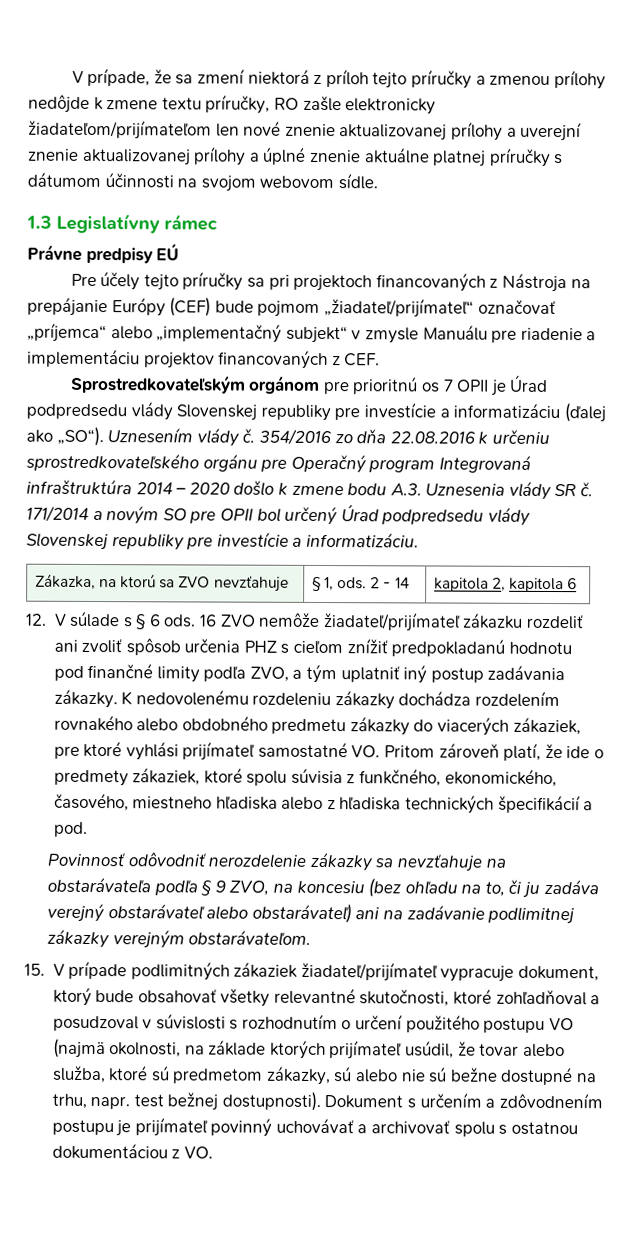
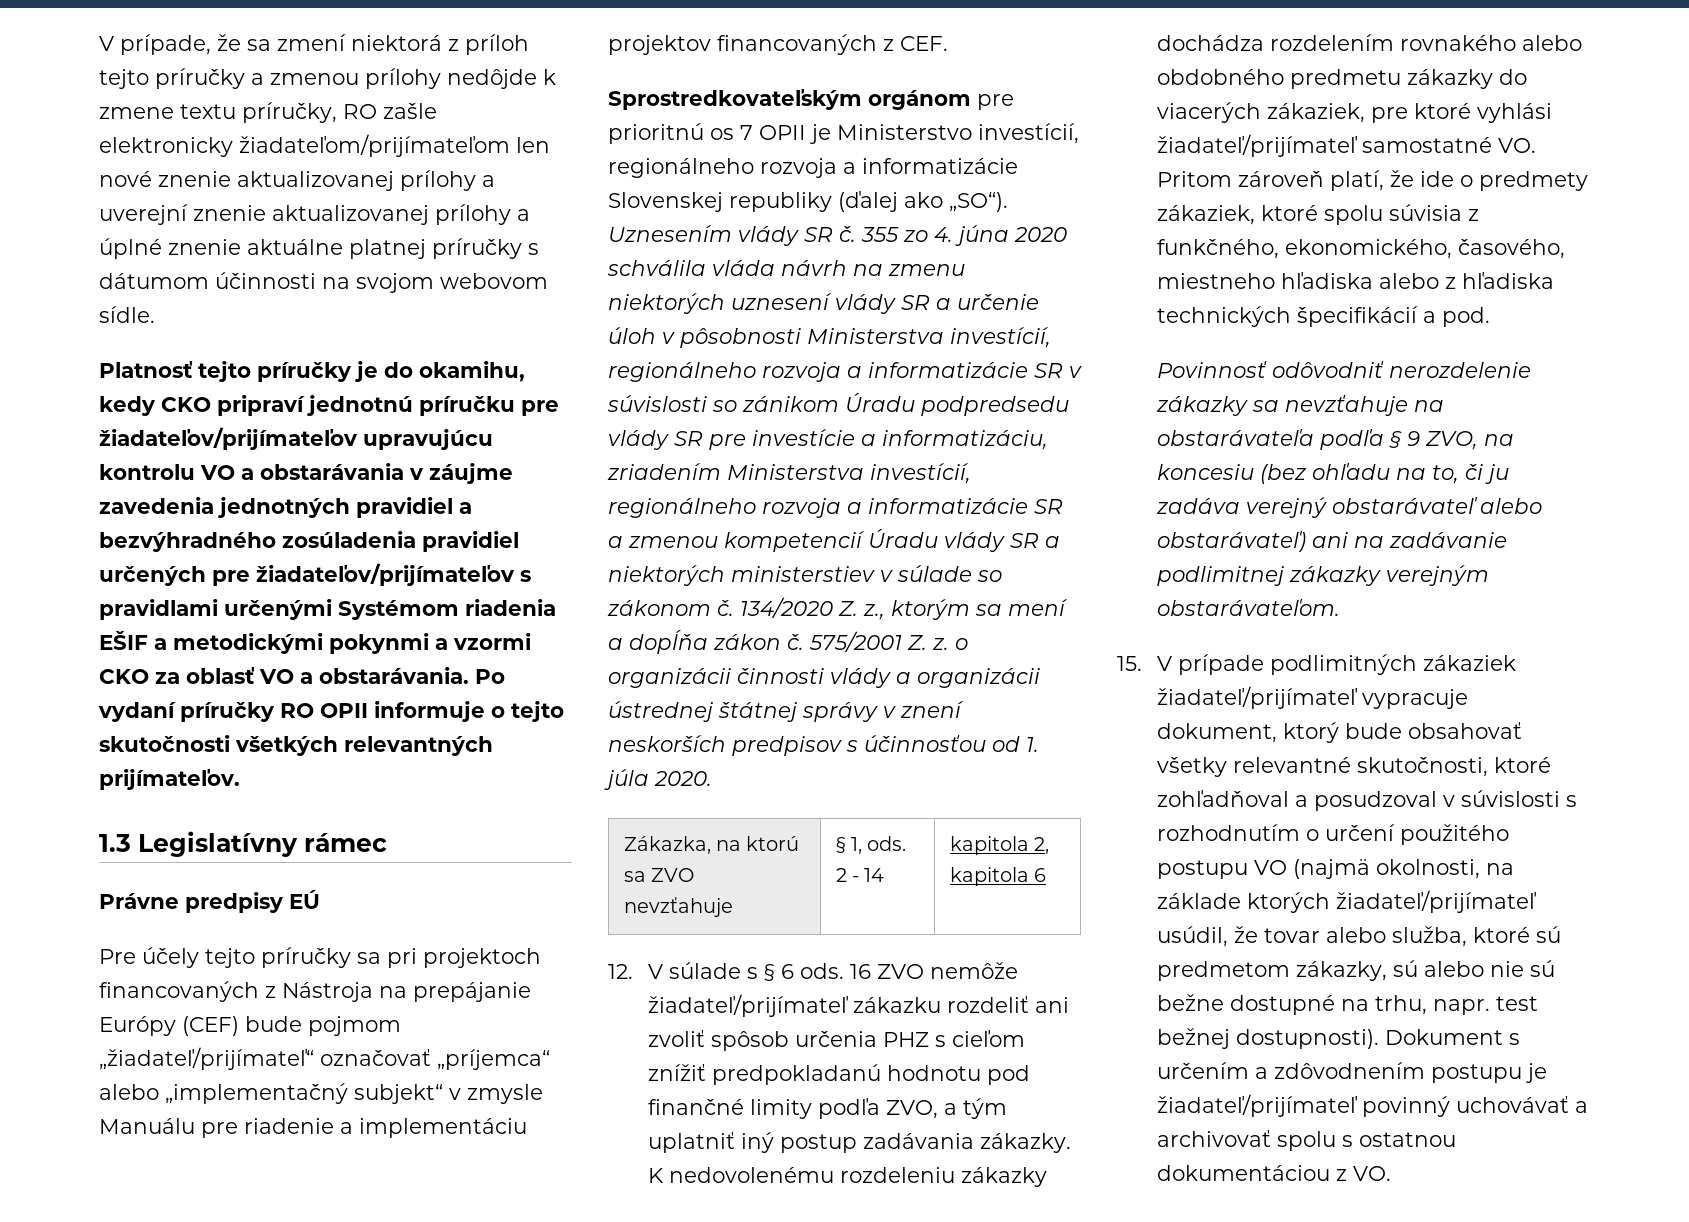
(378, 181) none -> [99,361,525,382] [99,395,559,416] [99,427,493,450] [99,463,513,484] [99,497,472,518] [99,531,519,552] [99,563,531,586] [99,599,556,620] [99,630,531,654] [99,667,505,684] [98,701,564,722] [99,735,493,756] [99,769,240,790] // Platnosť tejto príručky je do okamihu, kedy CKO pripraví jednotnú príručku pre žiadateľov/prijímateľov upravujúcu kontrolu VO a obstarávania v záujme zavedenia jednotných pravidiel a bezvýhradného zosúladenia pravidiel určených pre žiadateľov/prijímateľov s pravidlami určenými Systémom riadenia EŠIF a metodickými pokynmi a vzormi CKO za oblasť VO a obstarávania. Po vydaní príručky RO OPII informuje o tejto skutočnosti všetkých relevantných prijímateľov.
[509,374,549,392] [26,401,561,422] Úrad podpredsedu vlády Slovenskej republiky pre investície a informatizáciu -> [837,123,1079,144] [608,158,1018,178] [608,192,832,212] Ministerstvo investícií, regionálneho rozvoja a informatizácie Slovenskej republiky
[242,428,550,446] [26,452,531,474] [26,478,594,501] [26,504,531,526] [26,531,419,551] č. 354/2016 zo dňa 22.08.2016 k určeniu sprostredkovateľského orgánu pre Operačný program Integrovaná infraštruktúra 2014 – 2020 došlo k zmene bodu A.3. Uznesenia vlády SR č. 171/2014 a novým SO pre OPII bol určený Úrad podpredsedu vlády Slovenskej republiky pre investície a informatizáciu. -> [804,225,1067,246] [607,260,965,276] [608,293,1039,314] [608,327,1051,348] [608,362,1082,382] [607,393,1069,416] [608,429,1048,450] [607,463,971,484] [608,498,1063,518] [608,529,1060,552] [608,565,1002,586] [607,597,1068,620] [608,630,968,654] [608,668,1040,688] [608,701,964,722] [608,734,1039,756] [604,769,712,790] SR č. 355 zo 4. júna 2020 schválila vláda návrh na zmenu niektorých uznesení vlády SR a určenie úloh v pôsobnosti Ministerstva investícií, regionálneho rozvoja a informatizácie SR v súvislosti so zánikom Úradu podpredsedu vlády SR pre investície a informatizáciu, zriadením Ministerstva investícií, regionálneho rozvoja a informatizácie SR a zmenou kompetencií Úradu vlády SR a niektorých ministerstiev v súlade so zákonom č. 134/2020 Z. z., ktorým sa mení a dopĺňa zákon č. 575/2001 Z. z. o organizácii činnosti vlády a organizácii ústrednej štátnej správy v znení neskorších predpisov s účinnosťou od 1. júla 2020.
[182,741,256,761] prijímateľ -> [1157,134,1358,157] žiadateľ/prijímateľ
[329,1040,403,1060] prijímateľ -> [1336,890,1537,913] žiadateľ/prijímateľ
[134,1117,208,1137] prijímateľ -> [1157,1094,1358,1117] žiadateľ/prijímateľ

